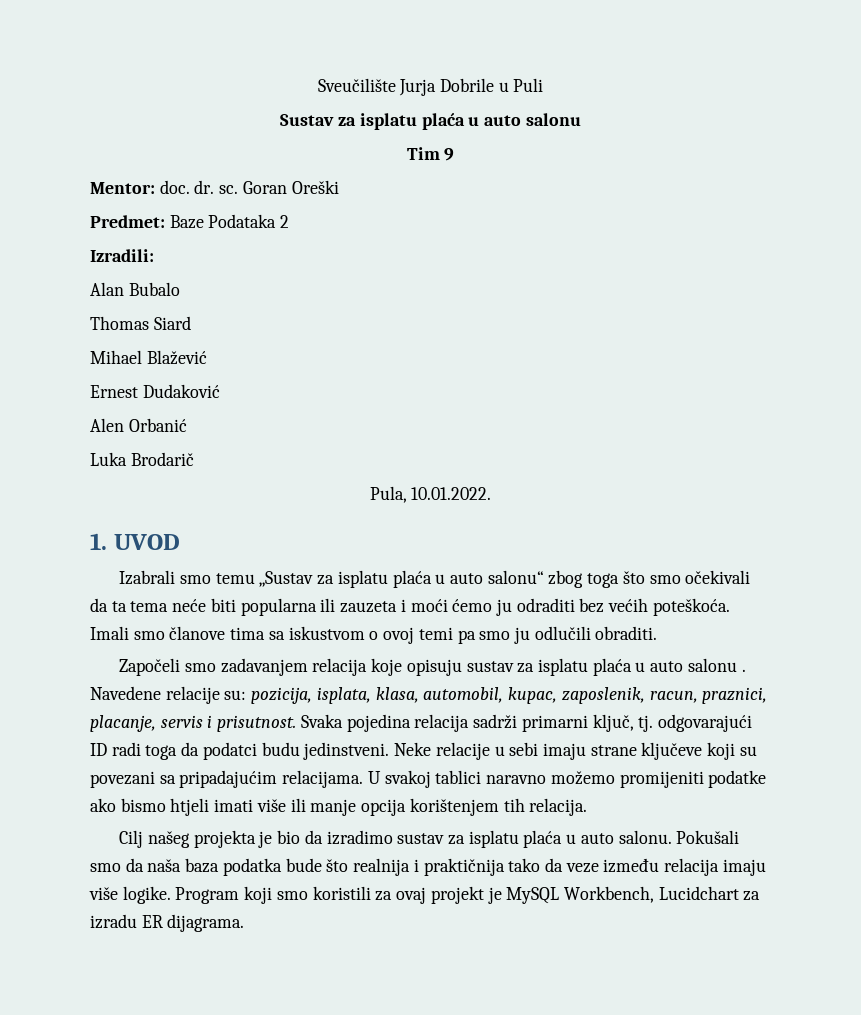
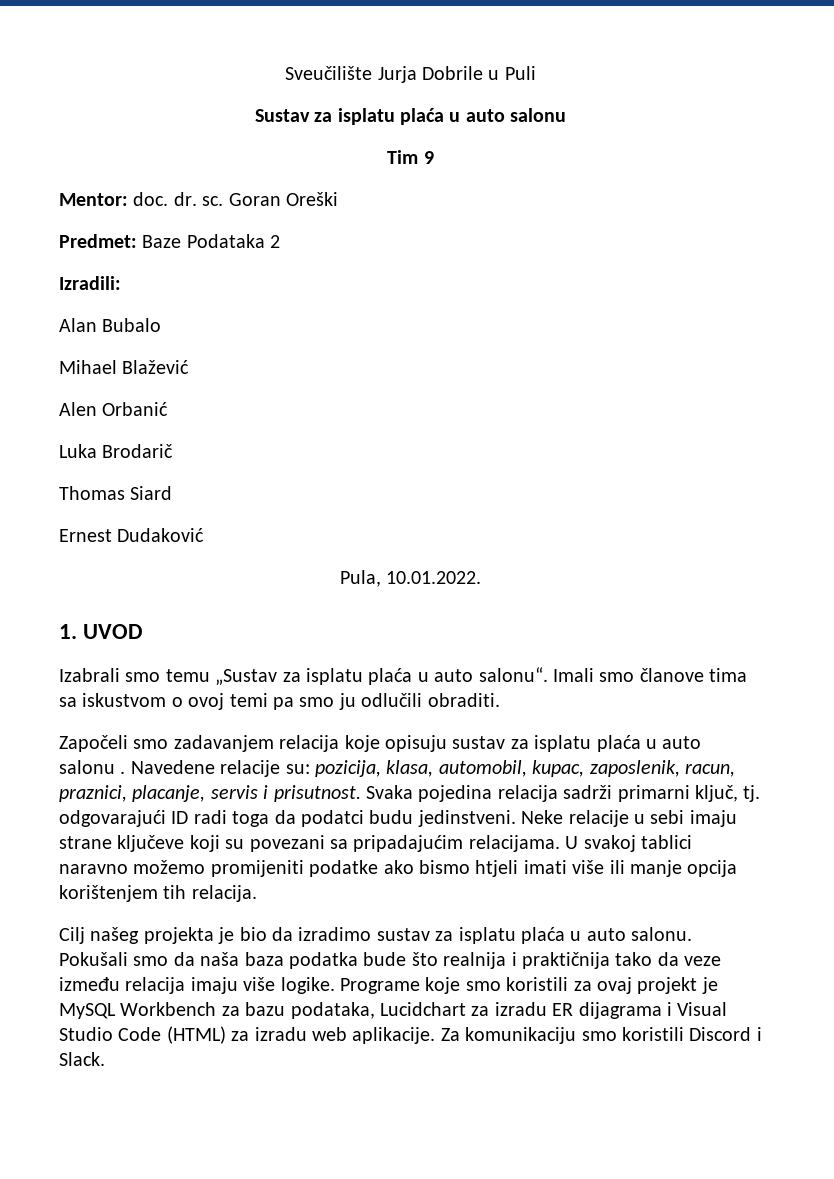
[90,316,191,330] // Thomas Siard -> (162, 325) none
[90,384,220,398] // Ernest Dudaković -> (190, 367) none
(194, 459) none -> [59,486,173,500] [59,528,205,542] // Thomas Siard // Ernest Dudaković
[487,570,751,588] [90,598,730,616] salonu“ zbog toga što smo očekivali da ta tema neće biti popularna ili zauzeta i moći ćemo ju odraditi bez većih poteškoća. -> [478,667,548,682] salonu“.
[316,687,371,704] isplata, -> (381, 768) none
[175,886,273,904] Program koji -> [340,977,461,994] Programe koje
[563,886,761,903] [90,914,245,932] Workbench, Lucidchart za izradu ER dijagrama. -> [120,1002,728,1019] [59,1026,762,1044] [59,1052,105,1066] Workbench za bazu podataka, Lucidchart za izradu ER dijagrama i Visual Studio Code (HTML) za izradu web aplikacije. Za komunikaciju smo koristili Discord i Slack.

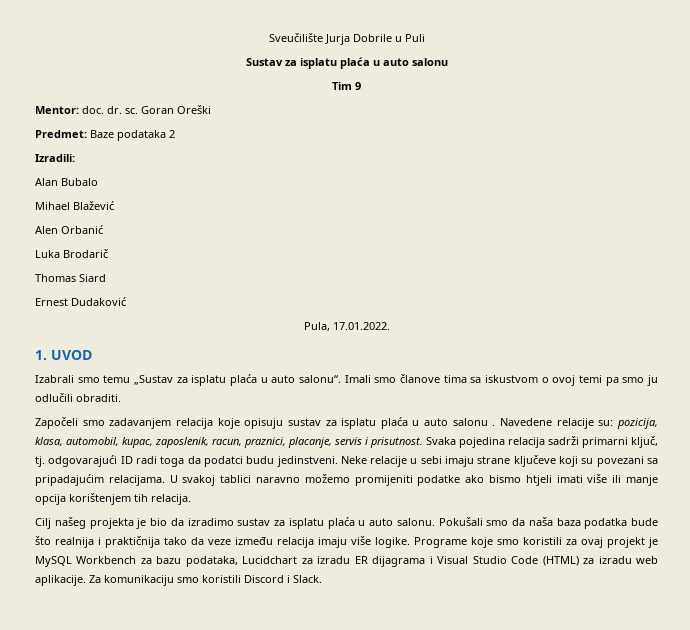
[186,234,265,248] Podataka -> [117,130,166,141] podataka
[386,571,482,584] 10.01.2022. -> [332,322,390,330] 17.01.2022.

